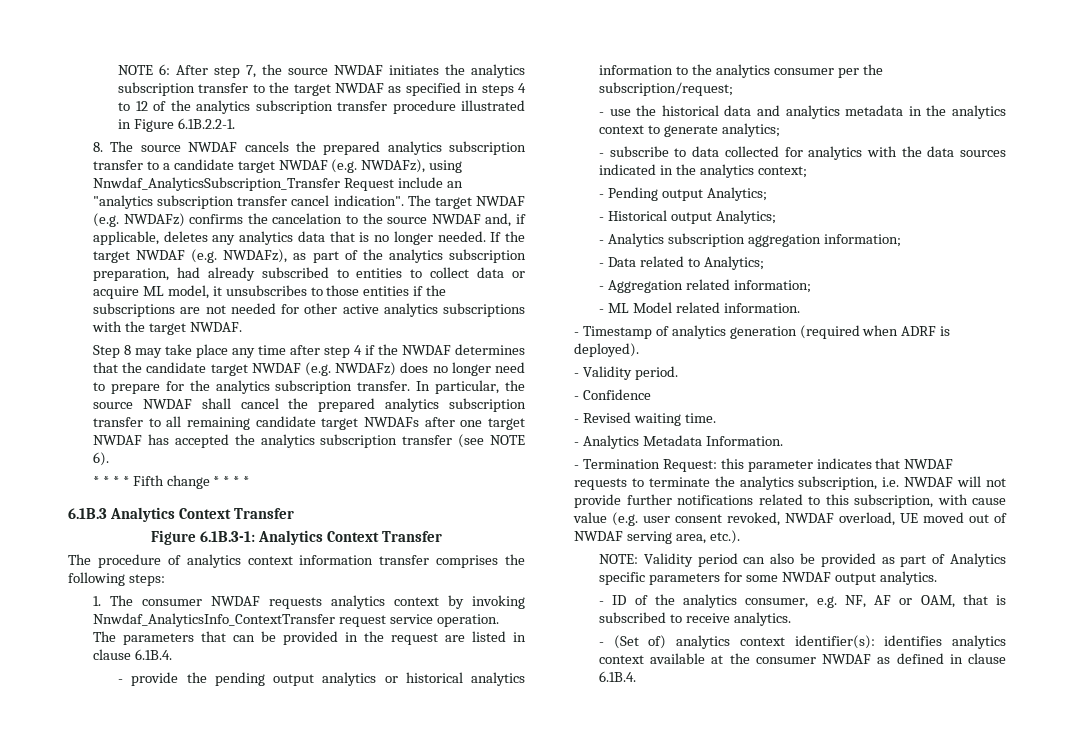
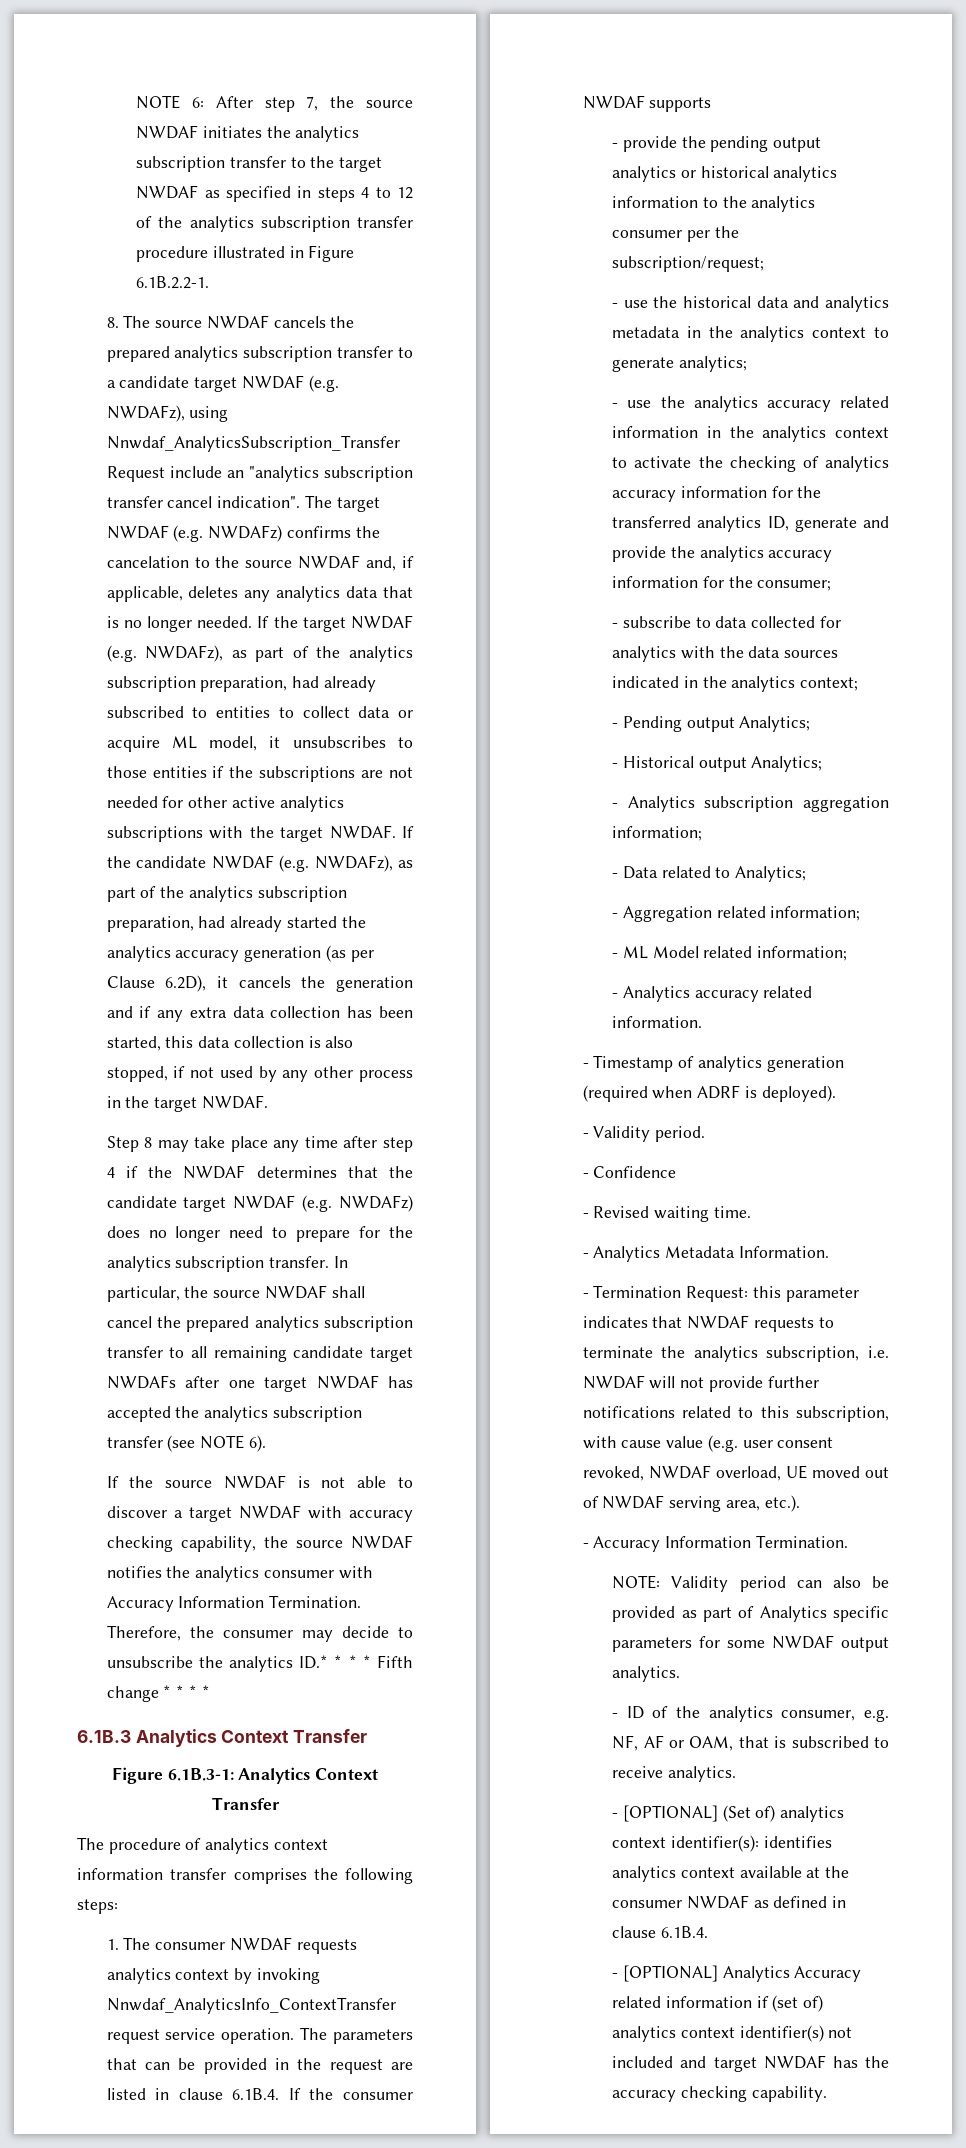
(242, 327) none -> [401,826,414,838] [106,855,413,872] [106,886,347,902] [106,916,366,932] [106,945,374,962] [106,975,413,992] [106,1006,413,1022] [106,1036,354,1051] [106,1066,413,1082] [106,1095,268,1112] If the candidate NWDAF (e.g. NWDAFz), as part of the analytics subscription preparation, had already started the analytics accuracy generation (as per Clause 6.2D), it cancels the generation and if any extra data collection has been started, this data collection is also stopped, if not used by any other process in the target NWDAF.
[93,476,100,486] * -> [106,1475,413,1489] [106,1505,413,1522] [106,1535,413,1552] [106,1566,373,1582] [106,1595,362,1612] [106,1625,413,1642] [106,1655,329,1672] If the source NWDAF is not able to discover a target NWDAF with accuracy checking capability, the source NWDAF notifies the analytics consumer with Accuracy Information Termination. Therefore, the consumer may decide to unsubscribe the analytics ID.*
(172, 654) none -> [288,2088,413,2100] [582,95,712,112] If the consumer NWDAF supports
(780, 130) none -> [612,396,889,412] [612,426,889,442] [612,456,889,472] [612,486,822,502] [612,516,889,532] [612,546,833,562] [612,576,832,591] // - use the analytics accuracy related information in the analytics context to activate the checking of analytics accuracy information for the transferred analytics ID, generate and provide the analytics accuracy information for the consumer;
(720, 307) none -> [757,946,848,961] [612,986,813,1002] information; // - Analytics accuracy related
(740, 537) none -> [582,1535,848,1552] // - Accuracy Information Termination.
(605, 644) none -> [622,1805,718,1822] [OPTIONAL]
(637, 676) none -> [612,1965,862,1982] [612,1995,824,2012] [612,2025,853,2042] [612,2055,889,2072] [612,2086,827,2102] // - [OPTIONAL] Analytics Accuracy related information if (set of) analytics context identifier(s) not included and target NWDAF has the accuracy checking capability.

